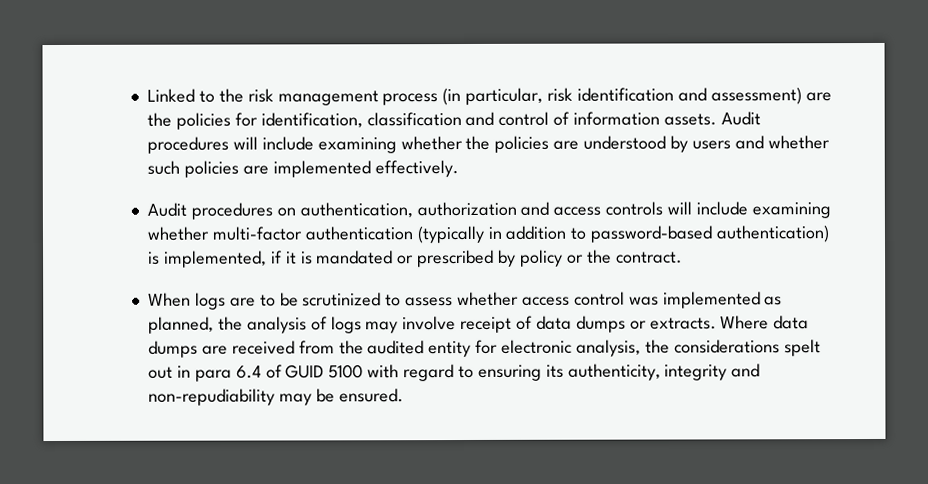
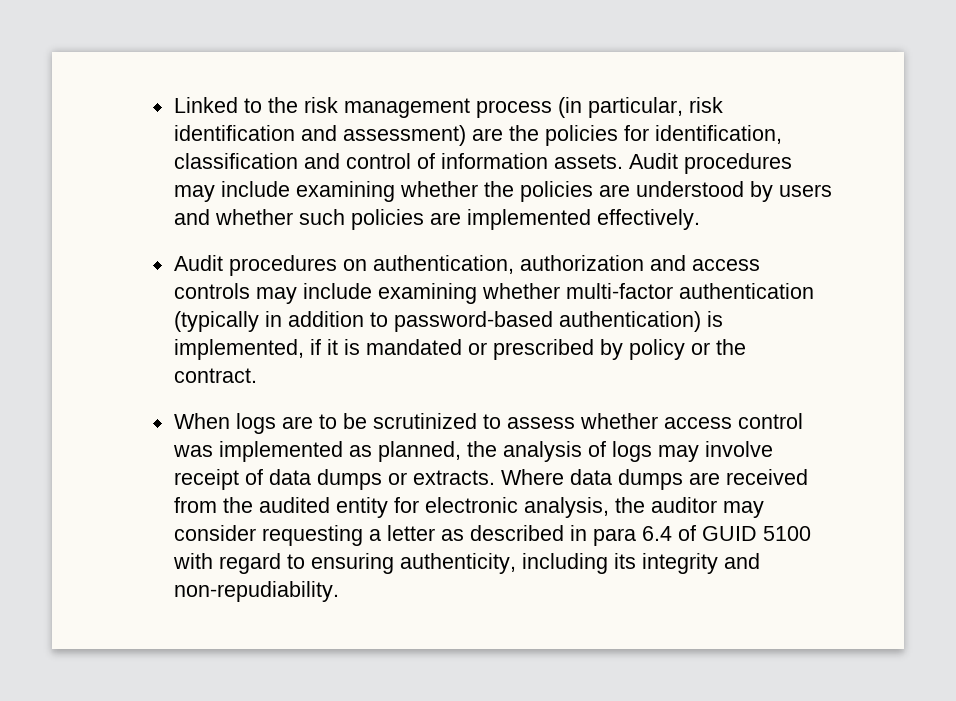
[233,136,259,150] will -> [173,185,215,202] may
[667,201,693,215] will -> [255,287,297,304] may
[673,339,821,357] [148,366,174,379] considerations spelt out -> [650,497,764,518] [173,525,564,546] auditor may consider requesting a letter as described
[545,363,761,381] [148,388,404,406] its authenticity, integrity and non-repudiability may be ensured. -> [399,553,760,574] [173,581,339,602] authenticity, including its integrity and non-repudiability.

